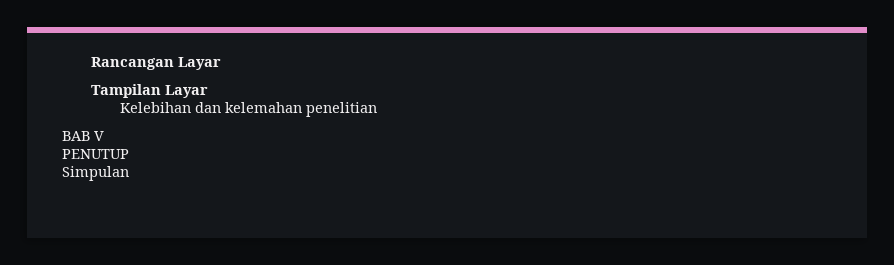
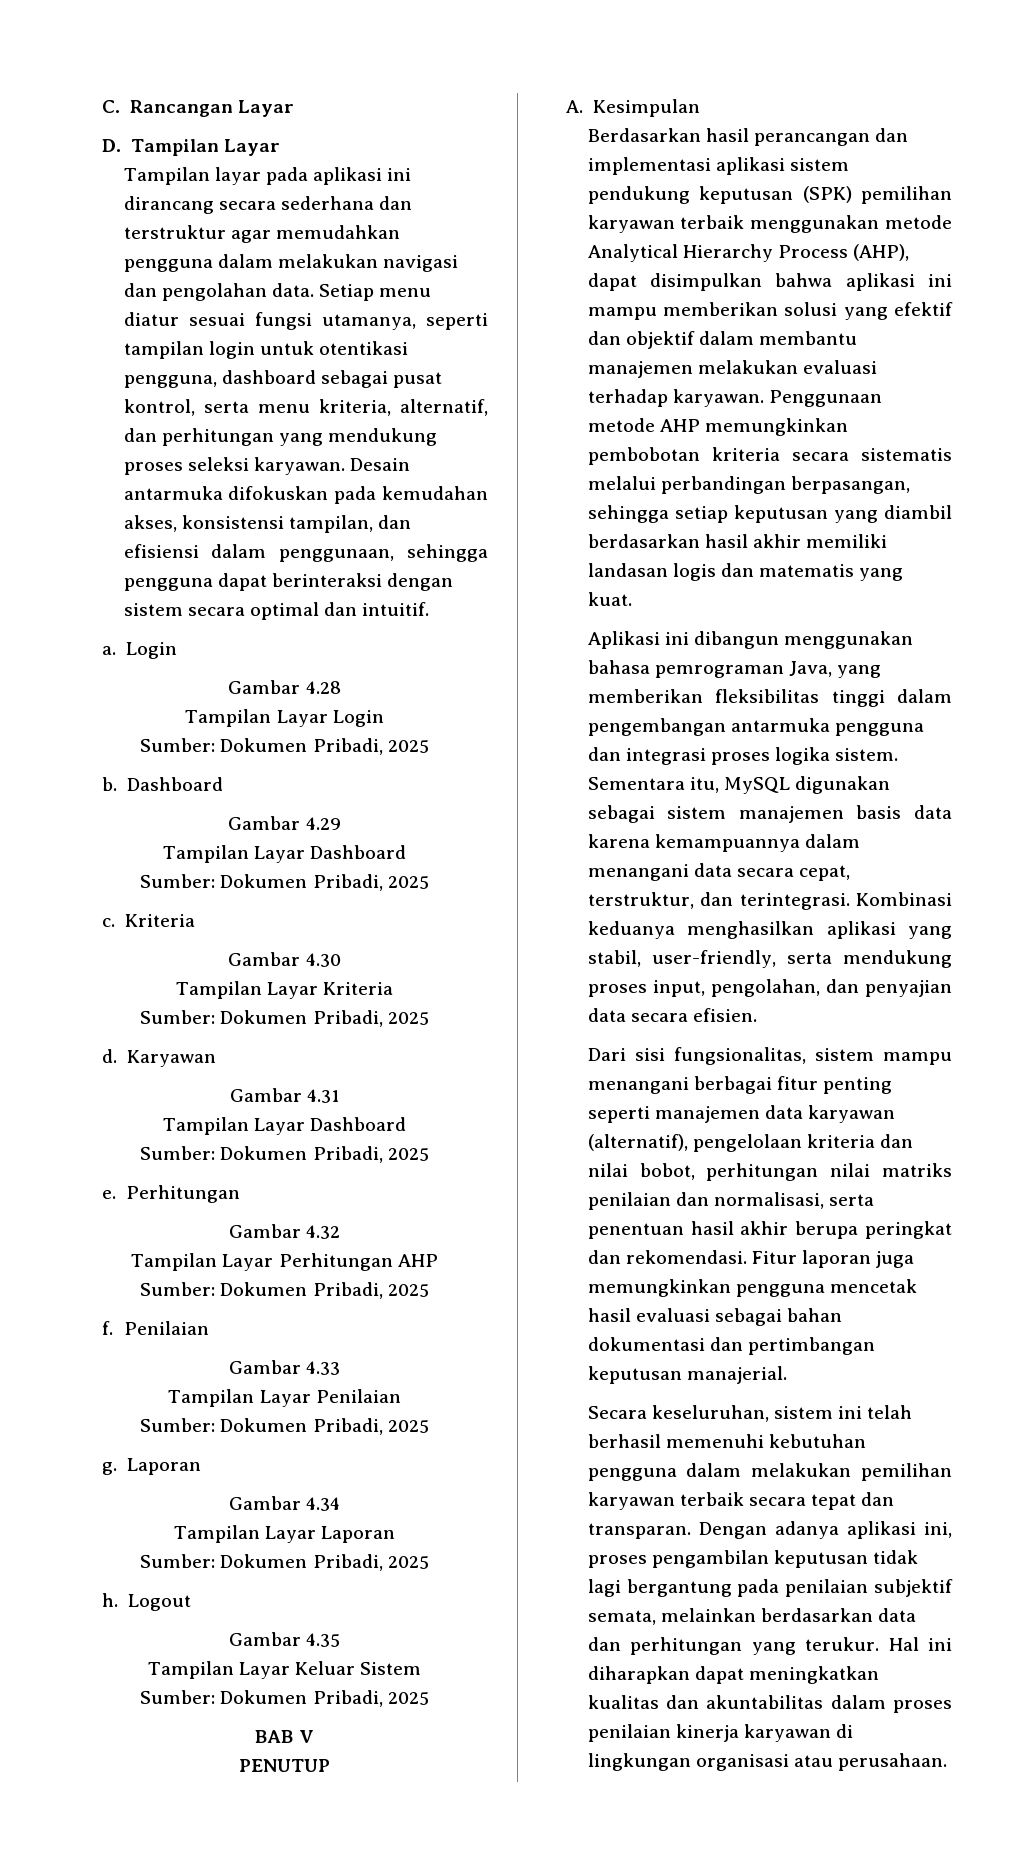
(90, 63) none -> [102,100,121,113] C.
(221, 63) none -> [102,139,122,152] D.
[119,102,377,117] [62,131,104,141] [62,149,129,159] [62,166,129,181] Kelebihan dan kelemahan penelitian // BAB V // PENUTUP // Simpulan -> [123,167,412,185] [123,196,413,214] [123,225,400,243] [123,254,459,272] [123,283,432,301] [123,312,488,330] [123,341,409,359] [123,370,443,388] [123,399,488,416] [123,428,438,446] [123,457,411,475] [123,486,489,504] [123,515,412,533] [123,544,488,562] [123,573,454,591] [123,602,430,620] [102,642,177,659] [228,680,341,694] [185,709,384,727] [140,738,429,755] [102,777,223,791] [228,816,341,830] [162,845,407,863] [140,874,429,891] [102,914,195,927] [228,952,341,967] [175,981,394,999] [140,1010,429,1027] [102,1049,216,1067] [229,1088,340,1103] [162,1117,407,1135] [140,1146,429,1163] [102,1185,240,1203] [228,1224,341,1239] [131,1253,438,1271] [140,1282,429,1299] [102,1321,209,1335] [228,1360,341,1375] [168,1389,401,1407] [140,1418,429,1435] [102,1458,201,1475] [228,1496,341,1511] [173,1525,396,1543] [140,1554,429,1571] [102,1593,191,1611] [228,1632,341,1647] [147,1661,422,1679] [140,1690,429,1707] [255,1730,314,1743] [239,1759,330,1772] [566,99,700,117] [587,128,909,146] [587,157,849,175] [587,186,952,204] [587,215,952,233] [587,244,910,262] [587,273,952,291] [587,302,953,320] [587,331,858,349] [587,360,877,378] [587,389,882,407] [587,418,848,436] [587,447,952,465] [587,476,910,494] [587,505,952,523] [587,534,888,548] [587,563,904,581] [587,592,632,606] [587,631,914,649] [587,660,882,678] [587,689,952,707] [587,718,924,736] [587,747,899,765] [587,776,891,794] [587,805,952,823] [587,834,860,852] [587,863,851,881] [587,892,952,910] [587,921,952,939] [587,950,952,968] [587,979,952,997] [587,1008,757,1022] [587,1047,952,1065] [587,1076,893,1094] [587,1105,896,1123] [587,1134,914,1152] [587,1163,952,1181] [587,1192,875,1210] [587,1221,952,1239] [587,1250,915,1268] [587,1279,917,1297] [587,1308,843,1326] [587,1337,875,1355] [587,1366,787,1384] [587,1405,913,1422] [587,1434,866,1448] [587,1463,952,1481] [587,1492,895,1510] [587,1521,952,1539] [587,1550,919,1568] [587,1579,953,1597] [587,1608,917,1625] [587,1637,952,1655] [587,1666,879,1684] [587,1695,952,1713] [587,1724,854,1742] [587,1753,948,1771] Tampilan layar pada aplikasi ini dirancang secara sederhana dan terstruktur agar memudahkan pengguna dalam melakukan navigasi dan pengolahan data. Setiap menu diatur sesuai fungsi utamanya, seperti tampilan login untuk otentikasi pengguna, dashboard sebagai pusat kontrol, serta menu kriteria, alternatif, dan perhitungan yang mendukung proses seleksi karyawan. Desain antarmuka difokuskan pada kemudahan akses, konsistensi tampilan, dan efisiensi dalam penggunaan, sehingga pengguna dapat berinteraksi dengan sistem secara optimal dan intuitif. // a. Login // Gambar 4.28 // Tampilan Layar Login // Sumber: Dokumen Pribadi, 2025 // b. Dashboard // Gambar 4.29 // Tampilan Layar Dashboard // Sumber: Dokumen Pribadi, 2025 // c. Kriteria // Gambar 4.30 // Tampilan Layar Kriteria // Sumber: Dokumen Pribadi, 2025 // d. Karyawan // Gambar 4.31 // Tampilan Layar Dashboard // Sumber: Dokumen Pribadi, 2025 // e. Perhitungan // Gambar 4.32 // Tampilan Layar Perhitungan AHP // Sumber: Dokumen Pribadi, 2025 // f. Penilaian // Gambar 4.33 // Tampilan Layar Penilaian // Sumber: Dokumen Pribadi, 2025 // g. Laporan // Gambar 4.34 // Tampilan Layar Laporan // Sumber: Dokumen Pribadi, 2025 // h. Logout // Gambar 4.35 // Tampilan Layar Keluar Sistem // Sumber: Dokumen Pribadi, 2025 // BAB V // PENUTUP // A. Kesimpulan // Berdasarkan hasil perancangan dan implementasi aplikasi sistem pendukung keputusan (SPK) pemilihan karyawan terbaik menggunakan metode Analytical Hierarchy Process (AHP), dapat disimpulkan bahwa aplikasi ini mampu memberikan solusi yang efektif dan objektif dalam membantu manajemen melakukan evaluasi terhadap karyawan. Penggunaan metode AHP memungkinkan pembobotan kriteria secara sistematis melalui perbandingan berpasangan, sehingga setiap keputusan yang diambil berdasarkan hasil akhir memiliki landasan logis dan matematis yang kuat. // Aplikasi ini dibangun menggunakan bahasa pemrograman Java, yang memberikan fleksibilitas tinggi dalam pengembangan antarmuka pengguna dan integrasi proses logika sistem. Sementara itu, MySQL digunakan sebagai sistem manajemen basis data karena kemampuannya dalam menangani data secara cepat, terstruktur, dan terintegrasi. Kombinasi keduanya menghasilkan aplikasi yang stabil, user-friendly, serta mendukung proses input, pengolahan, dan penyajian data secara efisien. // Dari sisi fungsionalitas, sistem mampu menangani berbagai fitur penting seperti manajemen data karyawan (alternatif), pengelolaan kriteria dan nilai bobot, perhitungan nilai matriks penilaian dan normalisasi, serta penentuan hasil akhir berupa peringkat dan rekomendasi. Fitur laporan juga memungkinkan pengguna mencetak hasil evaluasi sebagai bahan dokumentasi dan pertimbangan keputusan manajerial. // Secara keseluruhan, sistem ini telah berhasil memenuhi kebutuhan pengguna dalam melakukan pemilihan karyawan terbaik secara tepat dan transparan. Dengan adanya aplikasi ini, proses pengambilan keputusan tidak lagi bergantung pada penilaian subjektif semata, melainkan berdasarkan data dan perhitungan yang terukur. Hal ini diharapkan dapat meningkatkan kualitas dan akuntabilitas dalam proses penilaian kinerja karyawan di lingkungan organisasi atau perusahaan.

